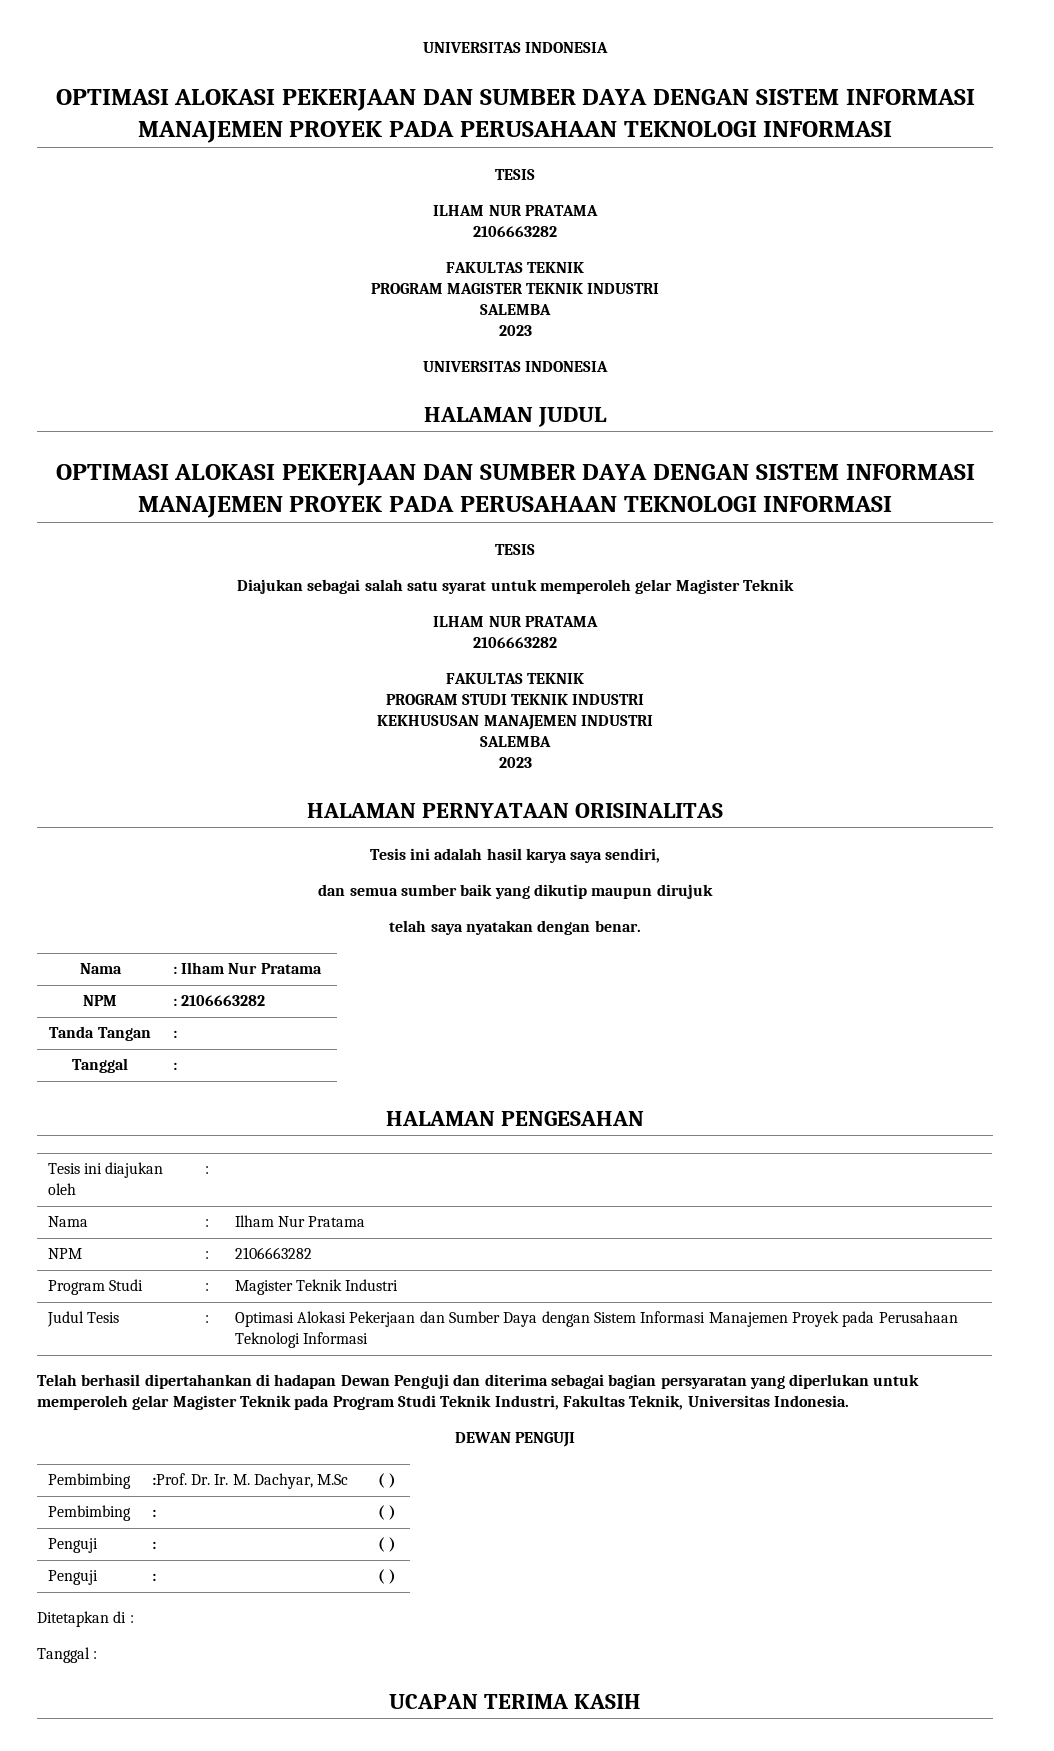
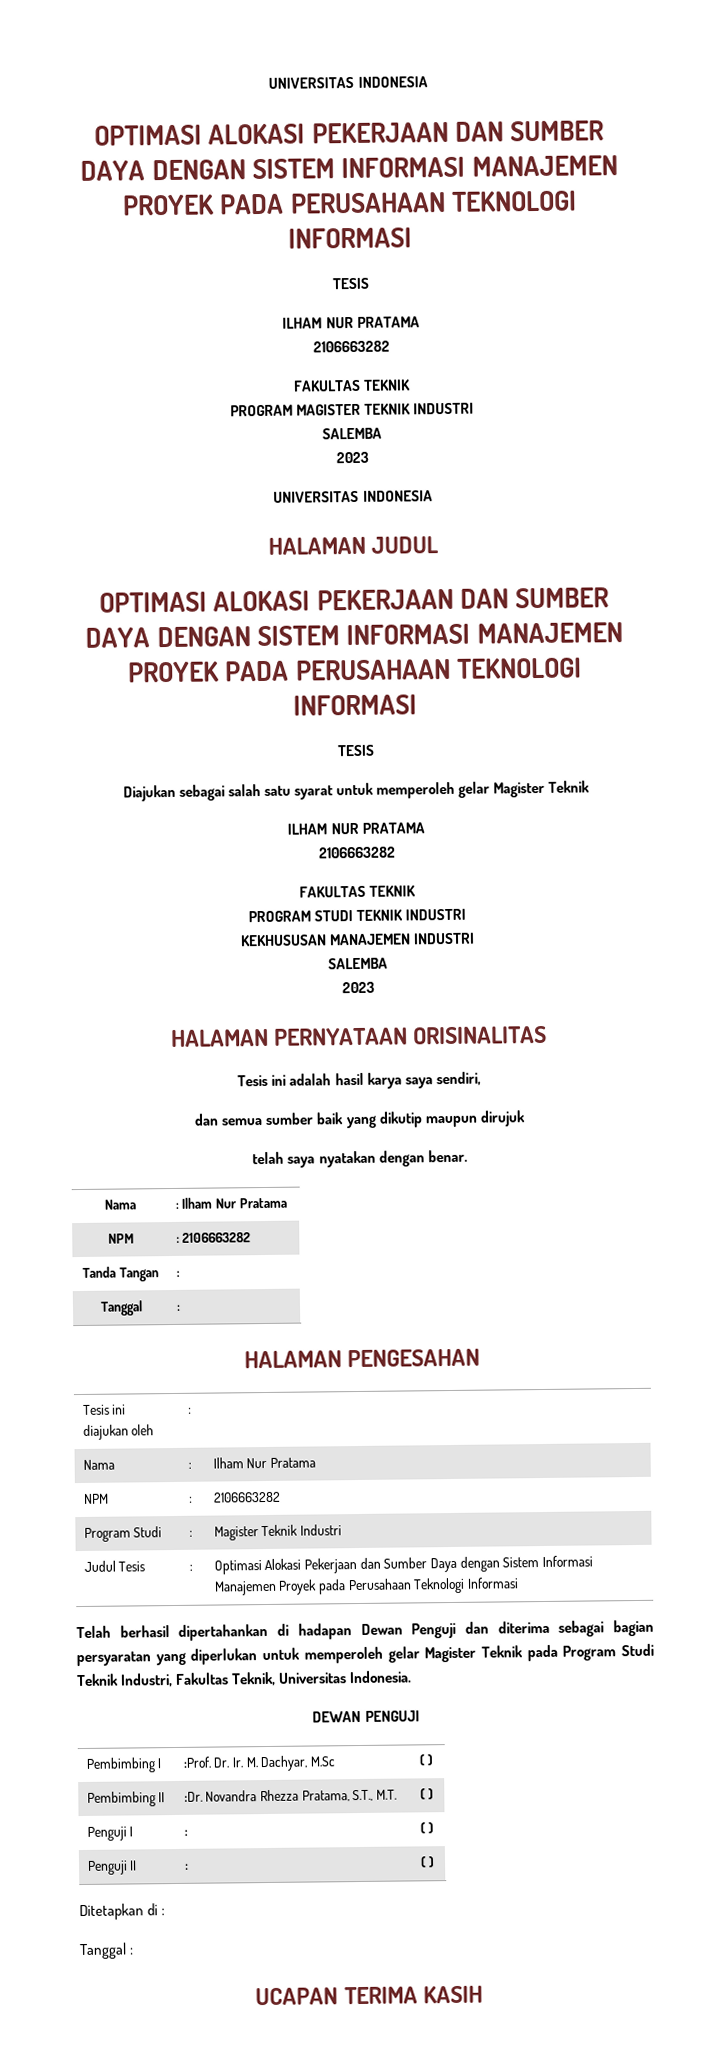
(131, 1481) none -> [157,1758,162,1769] I
[151,1509,156,1517] [377,1505,397,1520] [47,1538,98,1553] [151,1541,156,1549] [377,1537,397,1552] [47,1570,98,1585] | : | ( ) // Penguji | : | ( ) // Penguji -> [158,1792,166,1803] [183,1789,397,1802] [419,1788,435,1800] [86,1826,134,1841] [183,1829,188,1836] [419,1822,435,1834] [86,1860,138,1875] II | :Dr. Novandra Rhezza Pratama, S.T., M.T. | ( ) // Penguji I | : | ( ) // Penguji II

